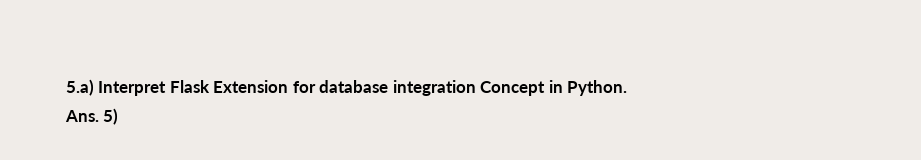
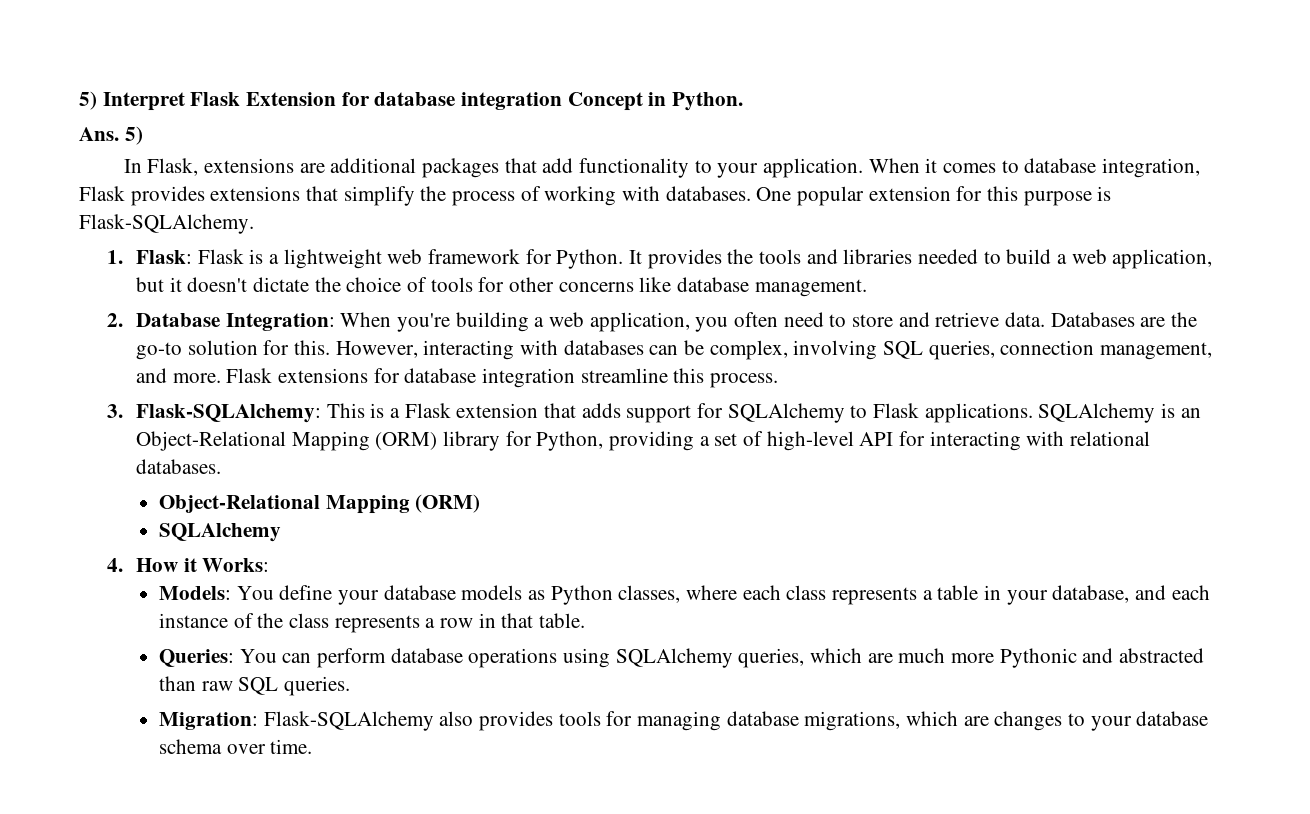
[66,79,94,96] 5.a) -> [79,91,97,110] 5)
(119, 116) none -> [123,158,1200,178] [79,186,1112,206] [79,214,254,234] [107,249,1213,269] [135,277,867,297] [107,312,1197,332] [135,340,1212,360] [135,368,778,388] [107,403,1201,423] [135,431,1150,451] [135,459,221,474] [158,494,481,514] [158,523,281,542] [107,558,270,572] [158,585,1210,605] [158,613,586,633] [158,648,1205,668] [158,676,351,696] [158,711,1209,731] [158,739,313,754] // In Flask, extensions are additional packages that add functionality to your application. When it comes to database integration, Flask provides extensions that simplify the process of working with databases. One popular extension for this purpose is Flask-SQLAlchemy. // 1. Flask: Flask is a lightweight web framework for Python. It provides the tools and libraries needed to build a web application, but it doesn't dictate the choice of tools for other concerns like database management. // 2. Database Integration: When you're building a web application, you often need to store and retrieve data. Databases are the go-to solution for this. However, interacting with databases can be complex, involving SQL queries, connection management, and more. Flask extensions for database integration streamline this process. // 3. Flask-SQLAlchemy: This is a Flask extension that adds support for SQLAlchemy to Flask applications. SQLAlchemy is an Object-Relational Mapping (ORM) library for Python, providing a set of high-level API for interacting with relational databases. // Object-Relational Mapping (ORM) // SQLAlchemy // 4. How it Works: // Models: You define your database models as Python classes, where each class represents a table in your database, and each instance of the class represents a row in that table. // Queries: You can perform database operations using SQLAlchemy queries, which are much more Pythonic and abstracted than raw SQL queries. // Migration: Flask-SQLAlchemy also provides tools for managing database migrations, which are changes to your database schema over time.

